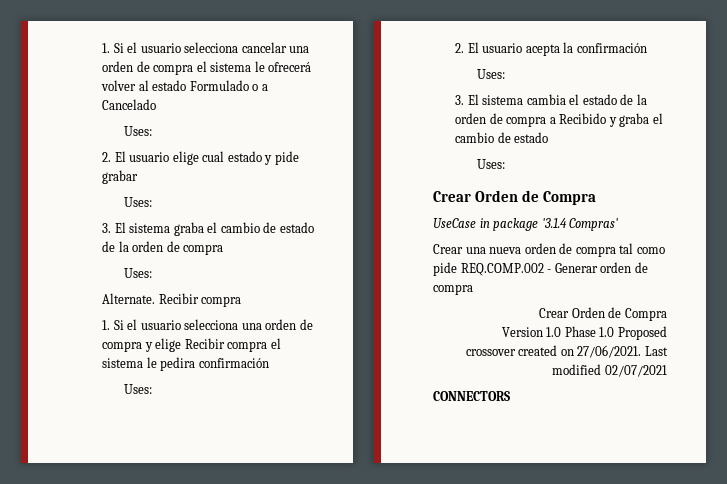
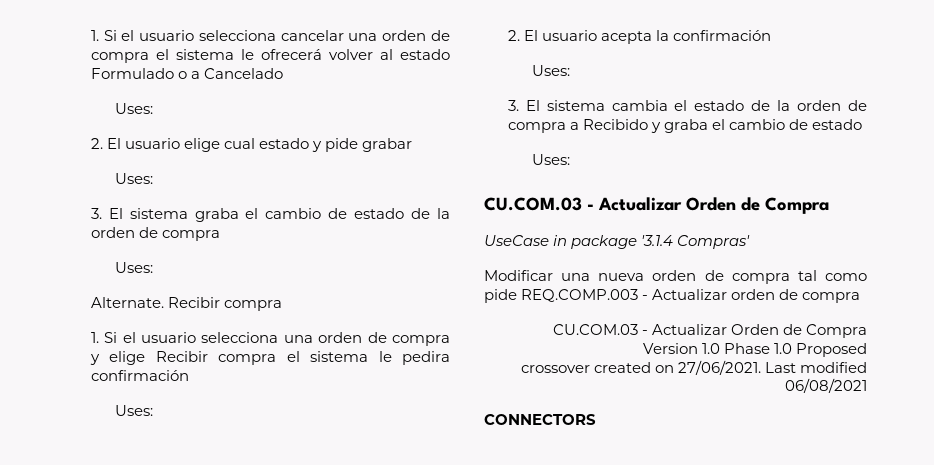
[433,191,471,202] Crear -> [484,197,682,211] CU.COM.03 - Actualizar
[433,244,463,254] Crear -> [484,270,553,281] Modificar
[460,262,648,276] [433,284,473,295] [539,308,570,318] REQ.COMP.002 - Generar orden de compra // Crear -> [521,289,861,303] [552,324,727,335] REQ.COMP.003 - Actualizar orden de compra // CU.COM.03 - Actualizar
[605,365,667,377] 02/07/2021 -> [785,378,867,393] 06/08/2021

